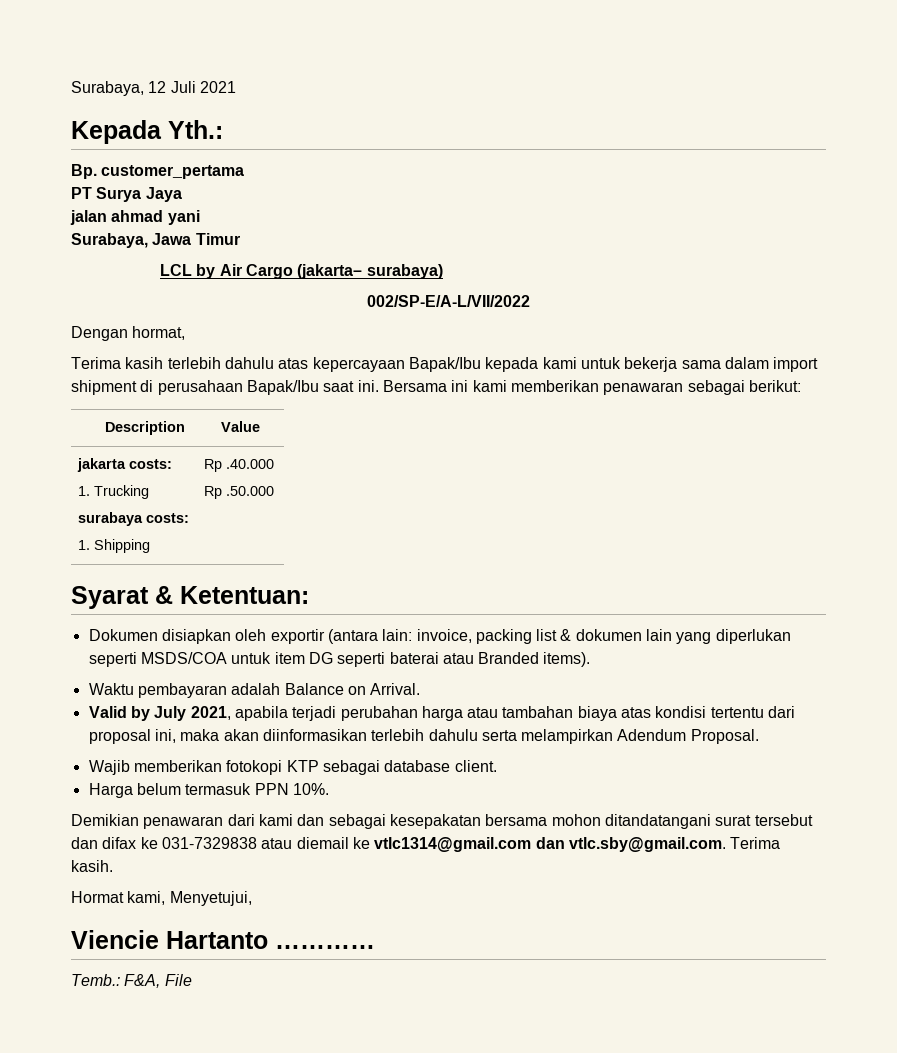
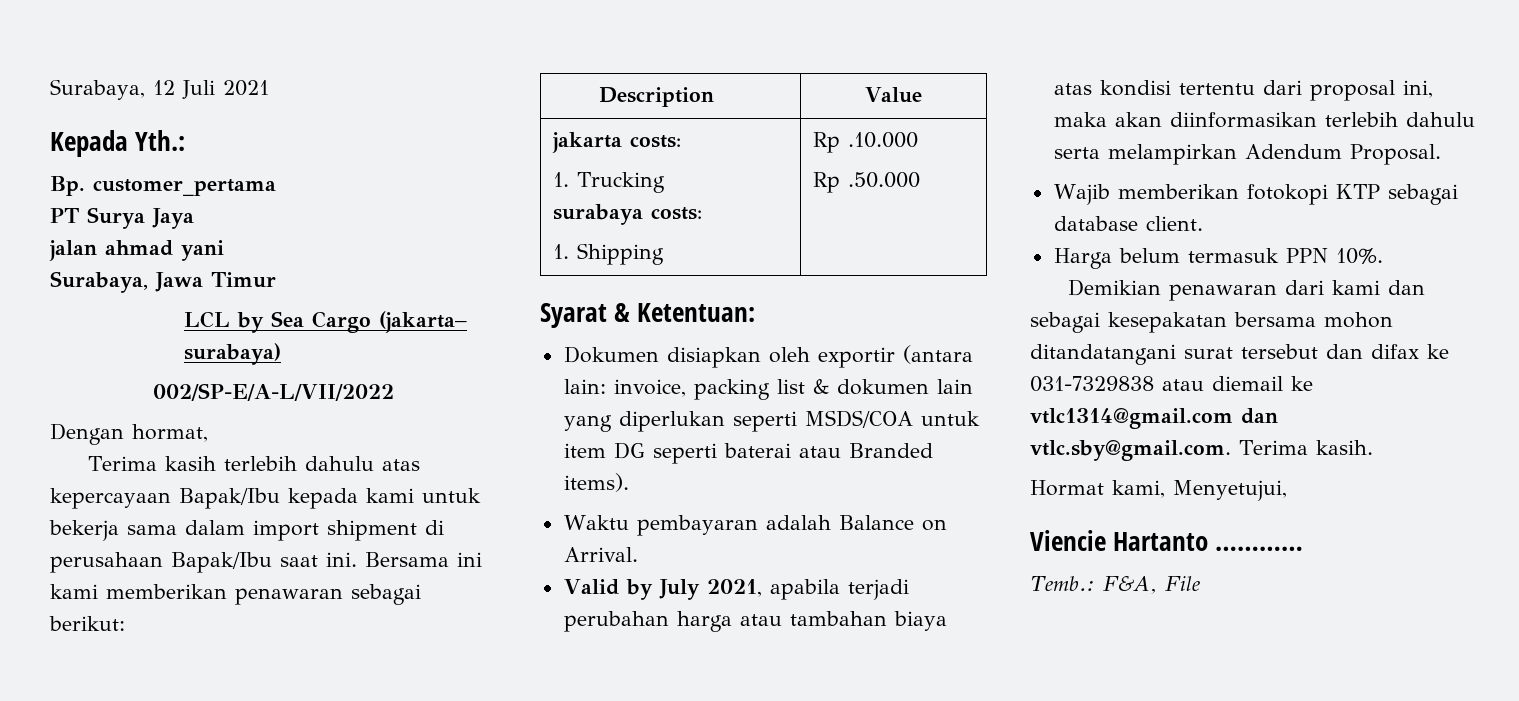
[219,264,242,276] Air -> [271,311,305,327] Sea
[225,459,274,469] .40.000 -> [847,132,918,148] .10.000

